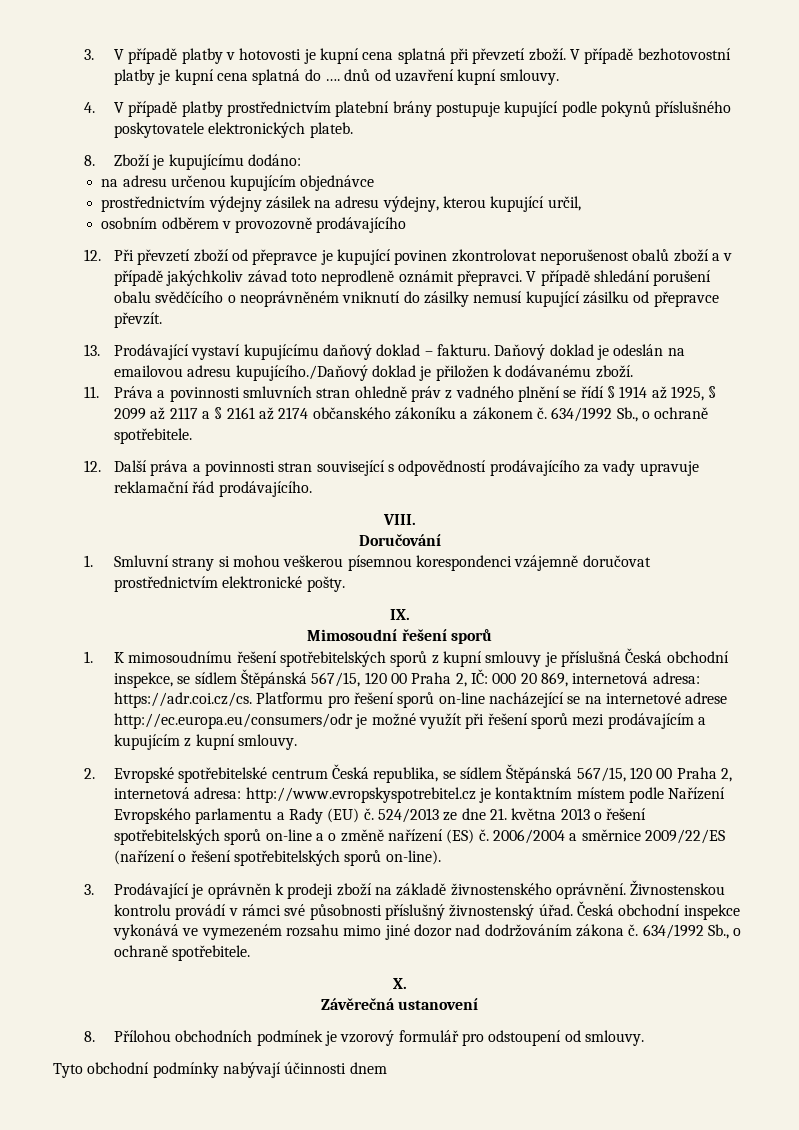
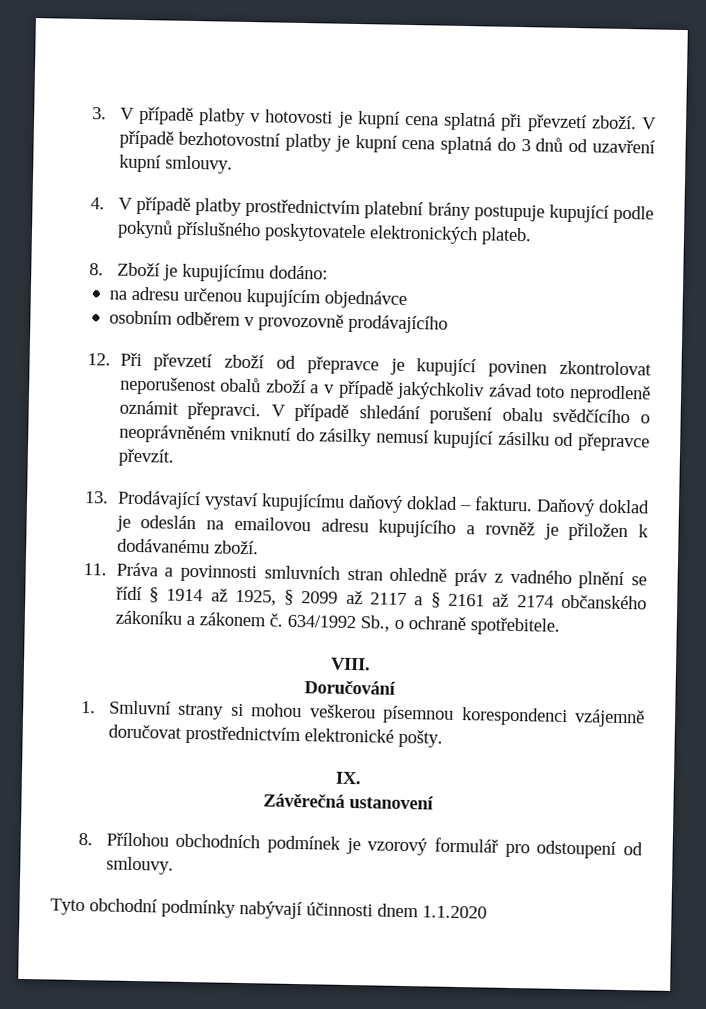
[325,79,341,81] …. -> [520,139,531,152] 3
[101,196,581,212] // prostřednictvím výdejny zásilek na adresu výdejny, kterou kupující určil, -> (407, 299) none
[235,365,417,381] kupujícího./Daňový doklad -> [378,519,535,538] kupujícího a rovněž
[83,460,699,476] [114,481,312,497] // 12. Další práva a povinnosti stran související s odpovědností prodávajícího za vady upravuje reklamační řád prodávajícího. -> (560, 626) none
[307,629,492,644] [83,648,729,667] [114,669,700,688] [114,692,728,708] [114,713,707,729] [114,734,298,750] [83,764,733,783] [114,787,726,803] [114,808,647,824] [114,829,726,845] [114,850,441,866] [83,880,726,899] [114,901,740,920] [113,924,742,940] [114,945,251,961] [392,978,407,989] // Mimosoudní řešení sporů // 1. K mimosoudnímu řešení spotřebitelských sporů z kupní smlouvy je příslušná Česká obchodní inspekce, se sídlem Štěpánská 567/15, 120 00 Praha 2, IČ: 000 20 869, internetová adresa: https://adr.coi.cz/cs. Platformu pro řešení sporů on-line nacházející se na internetové adrese http://ec.europa.eu/consumers/odr je možné využít při řešení sporů mezi prodávajícím a kupujícím z kupní smlouvy. // 2. Evropské spotřebitelské centrum Česká republika, se sídlem Štěpánská 567/15, 120 00 Praha 2, internetová adresa: http://www.evropskyspotrebitel.cz je kontaktním místem podle Nařízení Evropského parlamentu a Rady (EU) č. 524/2013 ze dne 21. května 2013 o řešení spotřebitelských sporů on-line a o změně nařízení (ES) č. 2006/2004 a směrnice 2009/22/ES (nařízení o řešení spotřebitelských sporů on-line). // 3. Prodávající je oprávněn k prodeji zboží na základě živnostenského oprávnění. Živnostenskou kontrolu provádí v rámci své působnosti příslušný živnostenský úřad. Česká obchodní inspekce vykonává ve vymezeném rozsahu mimo jiné dozor nad dodržováním zákona č. 634/1992 Sb., o ochraně spotřebitele. // X. -> (362, 778) none
(387, 1068) none -> [422,905,487,919] 1.1.2020

